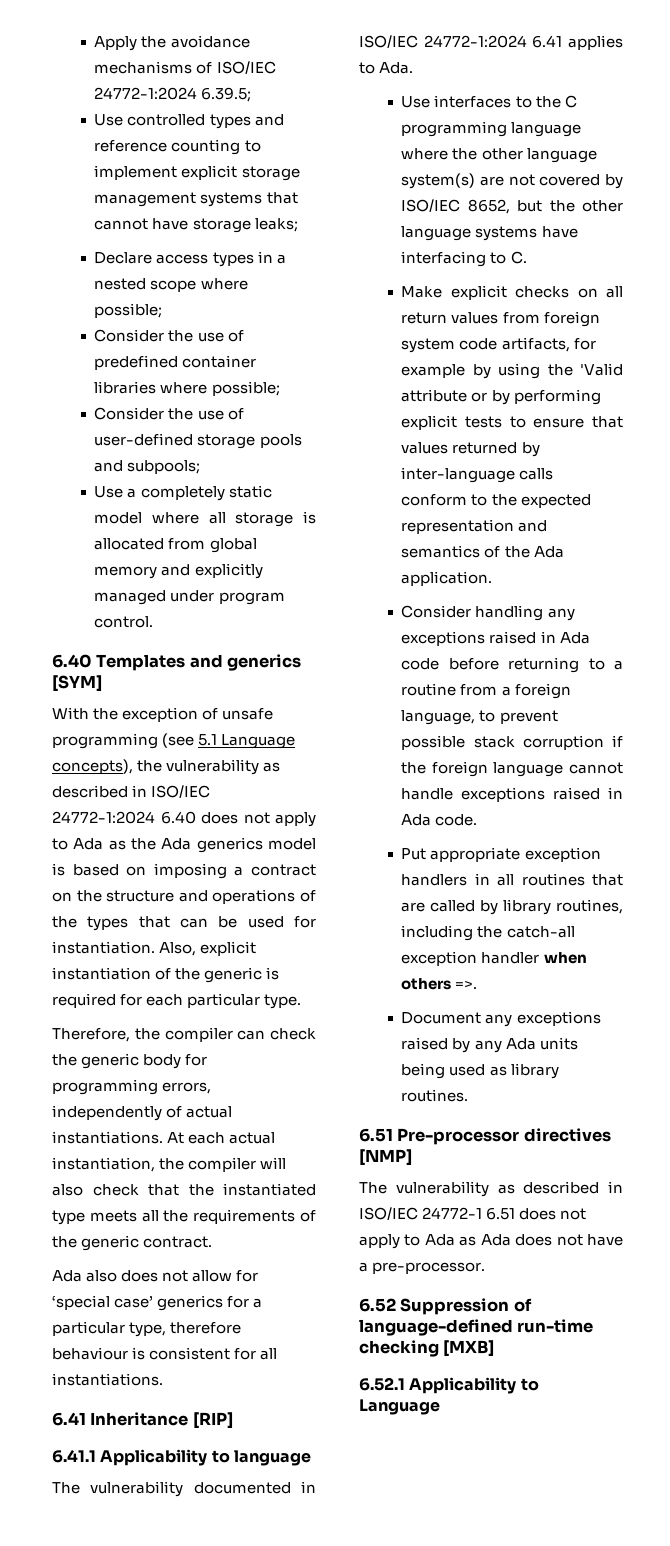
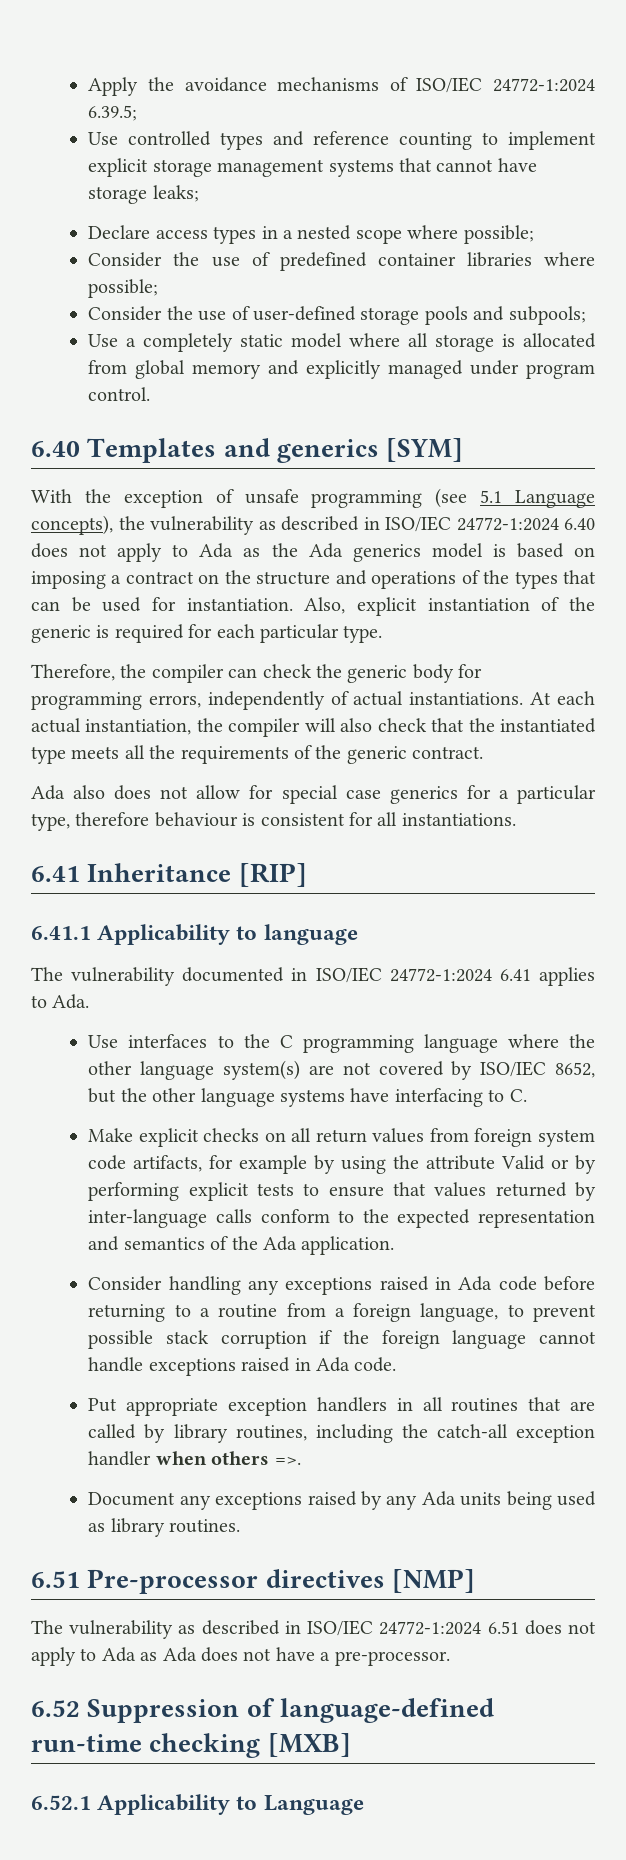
[52,1295,154,1310] ‘special case’ -> [281,785,381,804] special case
[580,363,623,376] [401,389,468,402] 'Valid attribute -> [426,1155,546,1170] attribute Valid
[422,1207,483,1219] 24772-1 -> [379,1621,482,1635] 24772-1:2024

